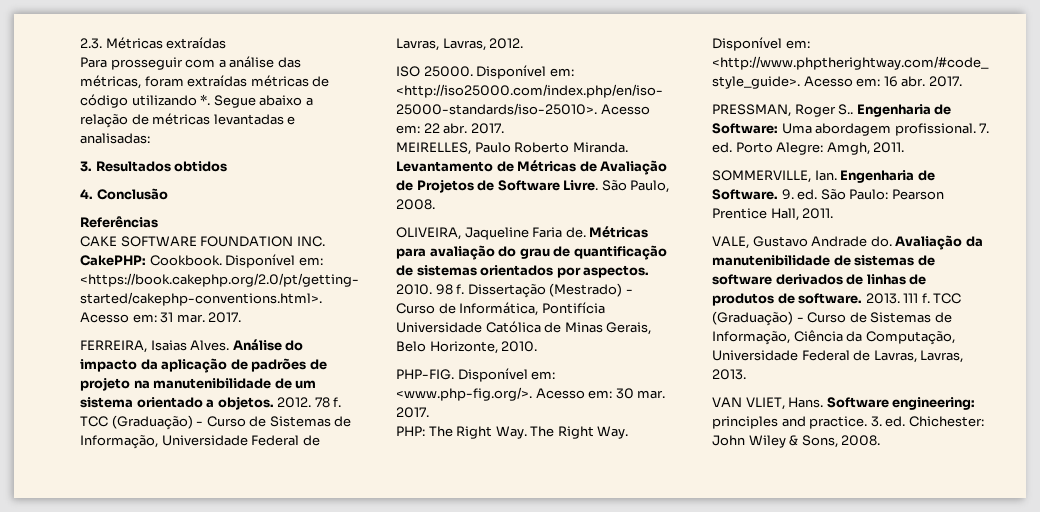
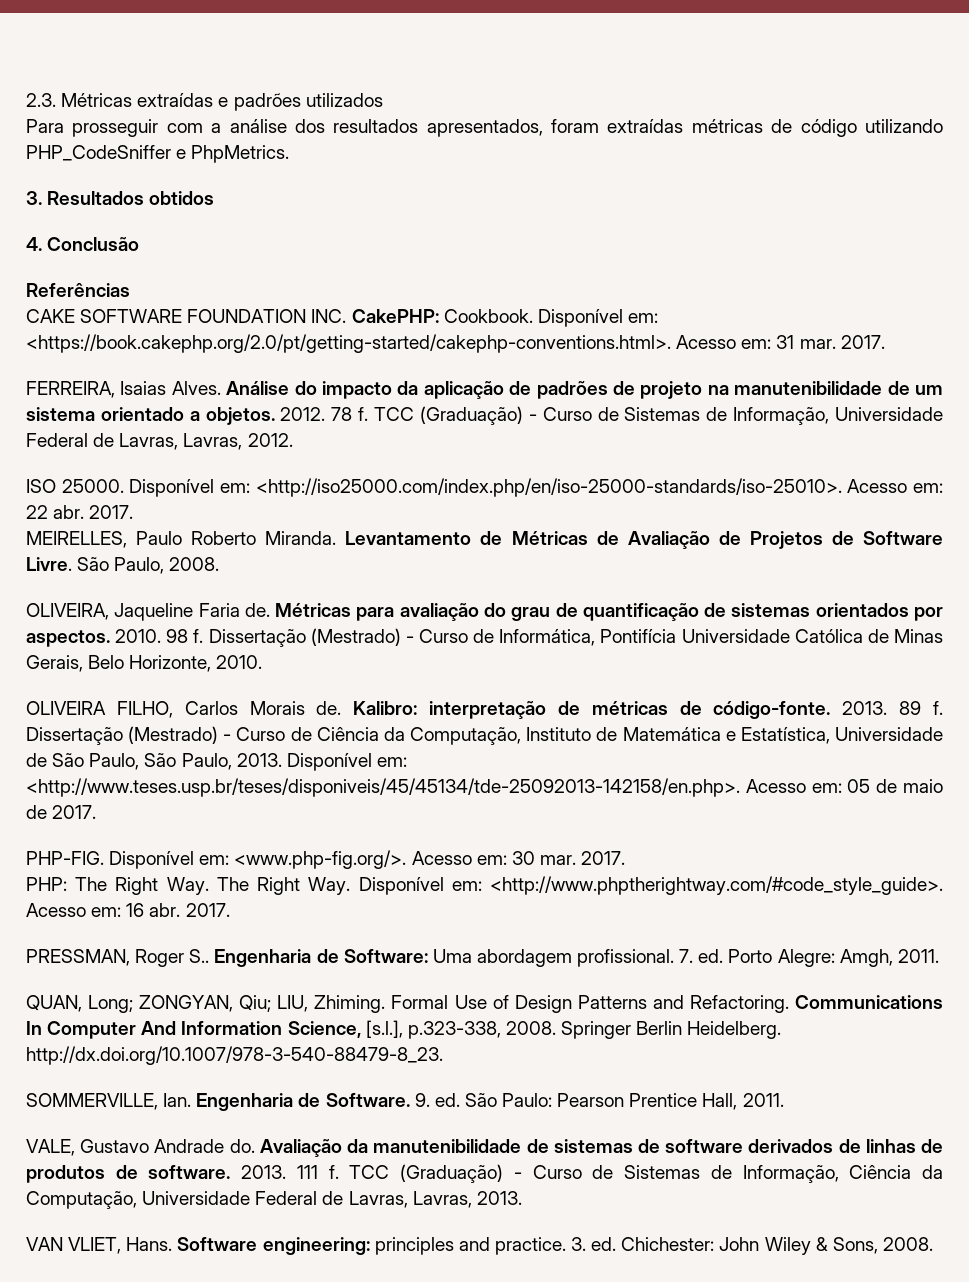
(227, 43) none -> [218,93,383,111] e padrões utilizados
[277,57,301,68] [80,75,141,89] das métricas, -> [294,119,543,137] dos resultados apresentados,
[200,94,313,108] [80,113,296,128] [80,133,150,144] *. Segue abaixo a relação de métricas levantadas e analisadas: -> [26,145,290,163] PHP_CodeSniffer e PhpMetrics.
(538, 346) none -> [26,701,943,719] [26,726,943,745] [26,753,407,771] [26,778,943,797] [26,805,97,819] // OLIVEIRA FILHO, Carlos Morais de. Kalibro: interpretação de métricas de código-fonte. 2013. 89 f. Dissertação (Mestrado) - Curso de Ciência da Computação, Instituto de Matemática e Estatística, Universidade de São Paulo, São Paulo, 2013. Disponível em: <http://www.teses.usp.br/teses/disponiveis/45/45134/tde-25092013-142158/en.php>. Acesso em: 05 de maio de 2017.
(905, 147) none -> [26,995,944,1013] [26,1020,782,1039] [26,1046,443,1065] // QUAN, Long; ZONGYAN, Qiu; LIU, Zhiming. Formal Use of Design Patterns and Refactoring. Communications In Computer And Information Science, [s.l.], p.323-338, 2008. Springer Berlin Heidelberg. http://dx.doi.org/10.1007/978-3-540-88479-8_23.

